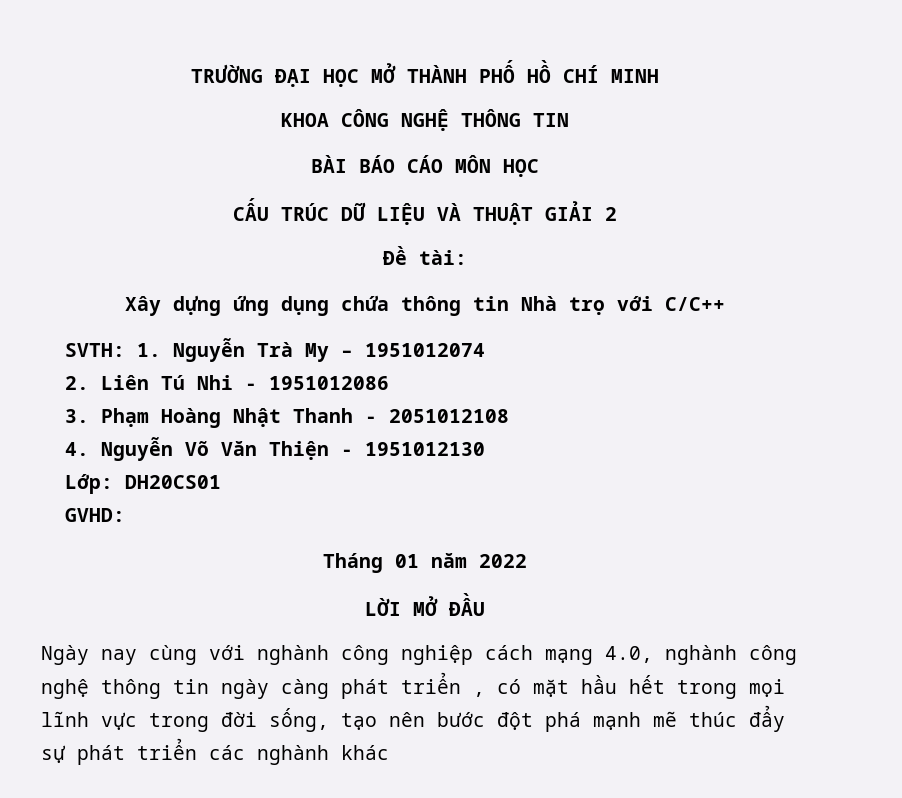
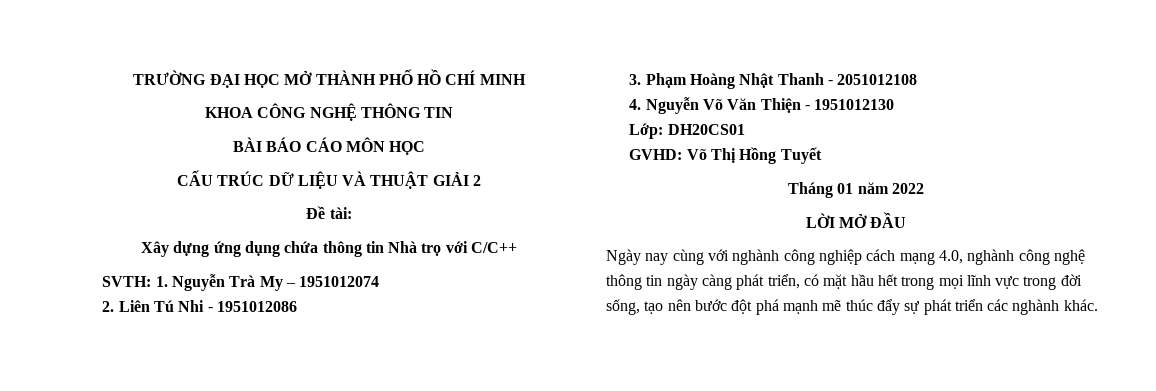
(126, 515) none -> [686,147,822,164] Võ Thị Hồng Tuyết
[401,672,485,697] triển , -> [767,274,800,289] triển,
[341,745,389,760] khác -> [1063,299,1098,311] khác.

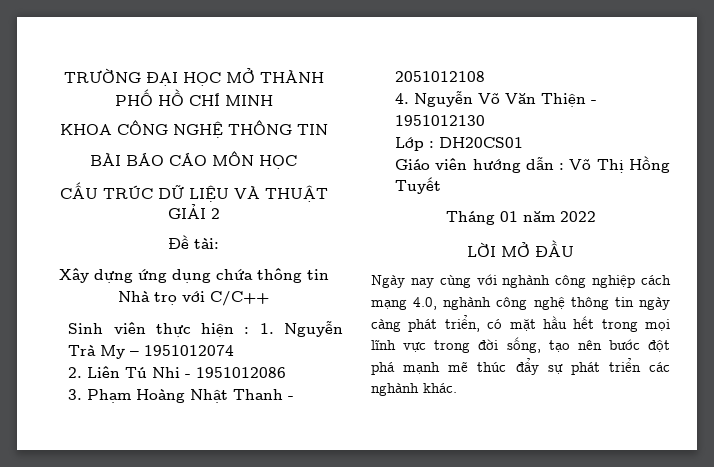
[102,276,152,287] SVTH: -> [68,322,250,337] Sinh viên thực hiện :
[629,123,664,139] Lớp: -> [395,137,435,151] Lớp :
[629,149,683,160] GVHD: -> [395,157,565,173] Giáo viên hướng dẫn :

